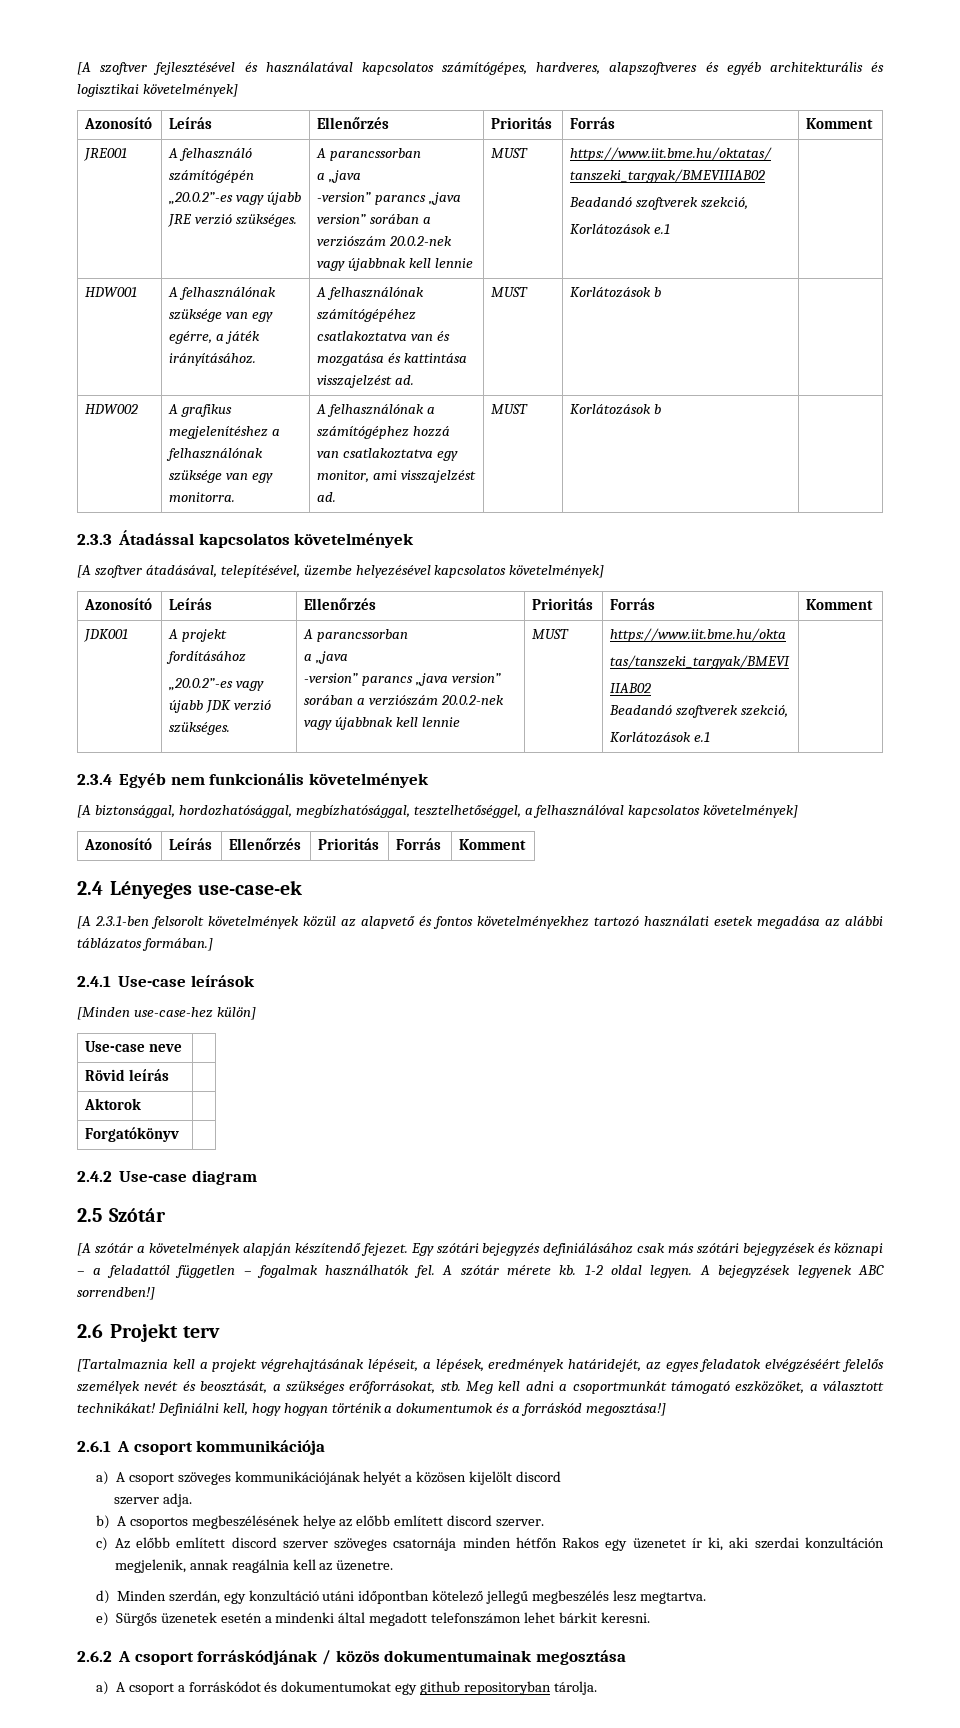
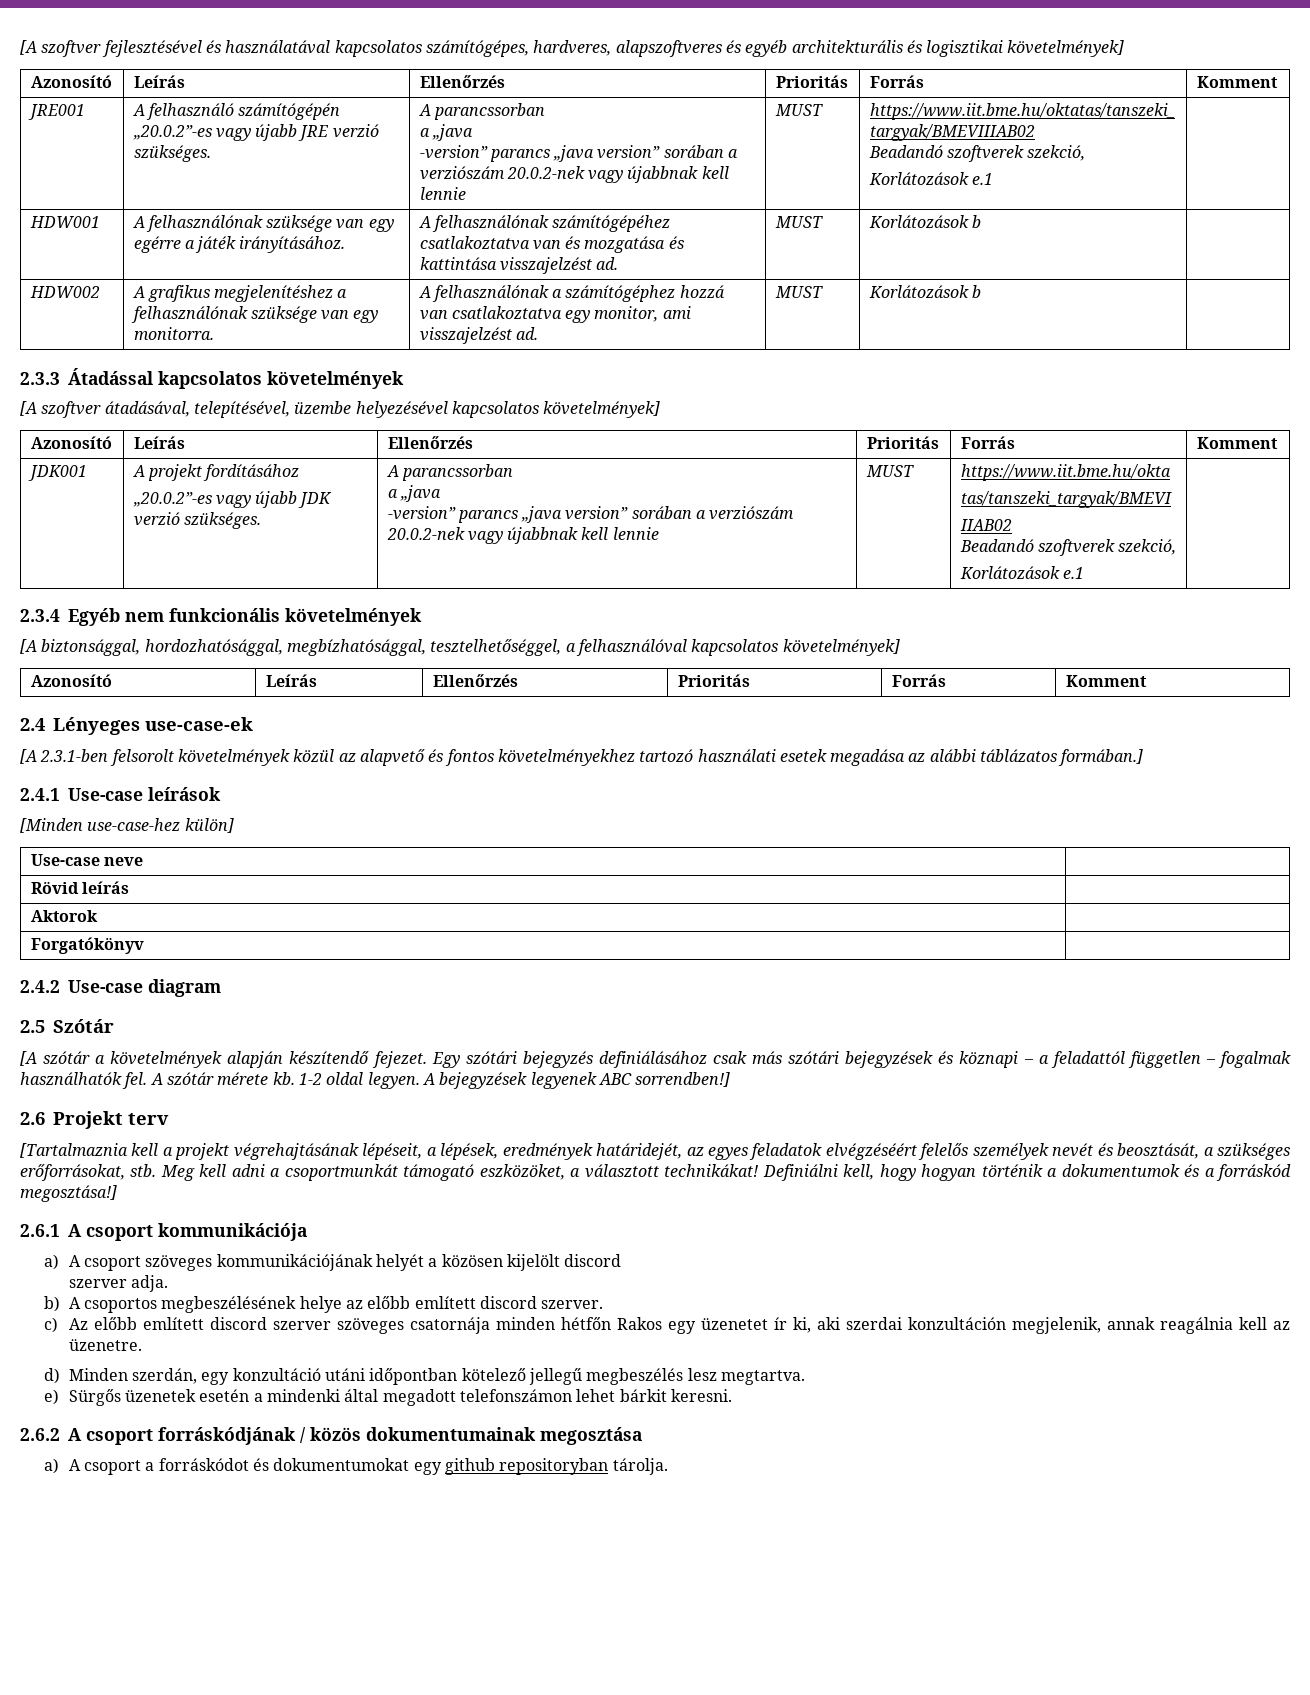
[169,331,213,344] egérre, -> [133,236,181,253] egérre

